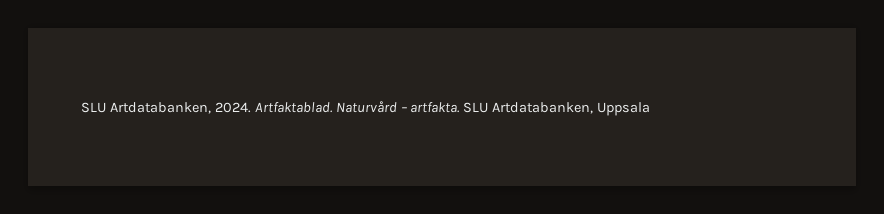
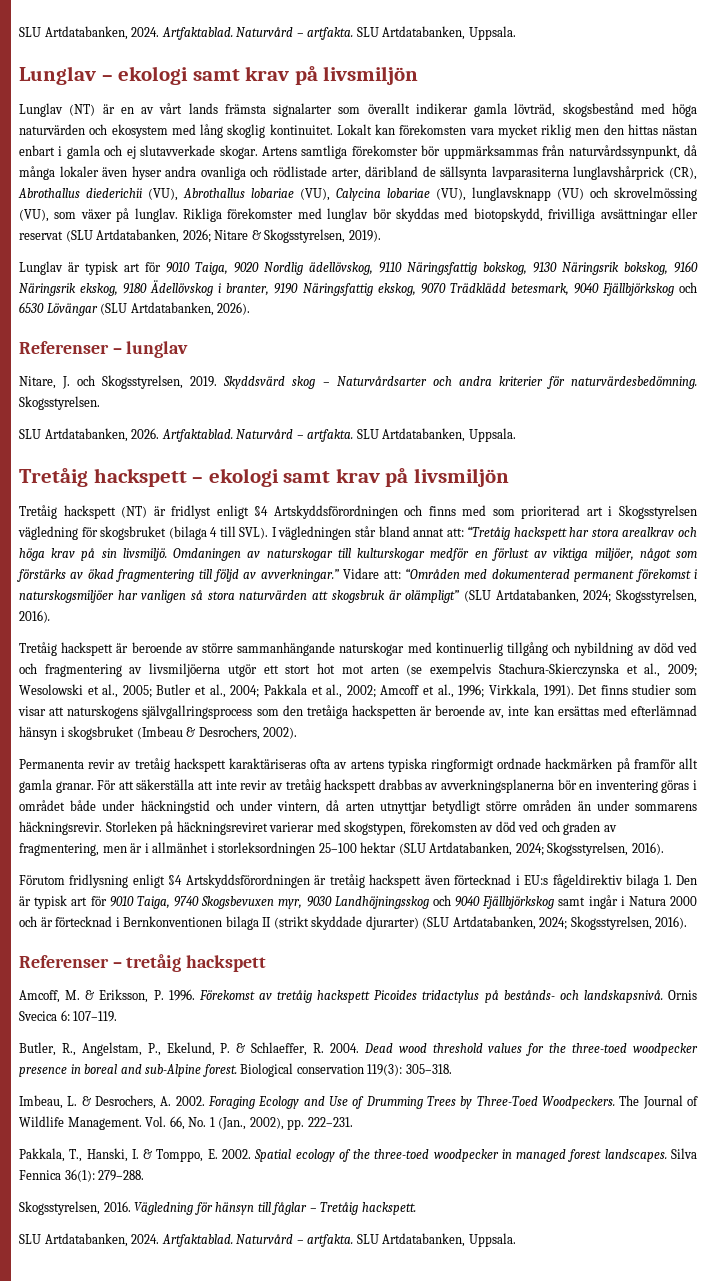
[81,101,651,116] SLU Artdatabanken, 2024. Artfaktablad. Naturvård – artfakta. SLU Artdatabanken, Uppsala -> [19,26,516,40] [19,66,419,85] [19,103,697,117] [19,124,697,138] [19,145,698,159] [19,166,697,180] [18,187,697,201] [19,208,698,222] [19,229,381,243] [19,261,698,275] [19,280,697,296] [19,302,251,316] [19,341,189,358] [19,375,698,389] [19,396,100,410] [19,428,516,442] [19,468,509,487] [19,505,697,519] [18,526,697,540] [19,548,698,561] [17,568,697,582] [19,589,697,603] [19,610,50,623] [19,642,698,656] [19,663,698,677] [19,684,697,698] [18,705,697,719] [19,726,298,740] [19,758,699,772] [19,779,697,793] [19,800,697,814] [19,821,617,835] [19,842,664,856] [19,874,698,888] [19,895,697,909] [19,916,688,930] [19,954,267,972] [19,989,697,1003] [19,1010,118,1022] [19,1042,698,1056] [19,1063,452,1077] [19,1095,698,1109] [19,1116,353,1130] [19,1148,698,1162] [19,1169,145,1182] [19,1201,416,1215] [19,1233,516,1247] SLU Artdatabanken, 2024. Artfaktablad. Naturvård – artfakta. SLU Artdatabanken, Uppsala. // Lunglav – ekologi samt krav på livsmiljön // Lunglav (NT) är en av vårt lands främsta signalarter som överallt indikerar gamla lövträd, skogsbestånd med höga naturvärden och ekosystem med lång skoglig kontinuitet. Lokalt kan förekomsten vara mycket riklig men den hittas nästan enbart i gamla och ej slutavverkade skogar. Artens samtliga förekomster bör uppmärksammas från naturvårdssynpunkt, då många lokaler även hyser andra ovanliga och rödlistade arter, däribland de sällsynta lavparasiterna lunglavshårprick (CR), Abrothallus diederichii (VU), Abrothallus lobariae (VU), Calycina lobariae (VU), lunglavsknapp (VU) och skrovelmössing (VU), som växer på lunglav. Rikliga förekomster med lunglav bör skyddas med biotopskydd, frivilliga avsättningar eller reservat (SLU Artdatabanken, 2026; Nitare & Skogsstyrelsen, 2019). // Lunglav är typisk art för 9010 Taiga, 9020 Nordlig ädellövskog, 9110 Näringsfattig bokskog, 9130 Näringsrik bokskog, 9160 Näringsrik ekskog, 9180 Ädellövskog i branter, 9190 Näringsfattig ekskog, 9070 Trädklädd betesmark, 9040 Fjällbjörkskog och 6530 Lövängar (SLU Artdatabanken, 2026). // Referenser – lunglav // Nitare, J. och Skogsstyrelsen, 2019. Skyddsvärd skog – Naturvårdsarter och andra kriterier för naturvärdesbedömning. Skogsstyrelsen. // SLU Artdatabanken, 2026. Artfaktablad. Naturvård – artfakta. SLU Artdatabanken, Uppsala. // Tretåig hackspett – ekologi samt krav på livsmiljön // Tretåig hackspett (NT) är fridlyst enligt §4 Artskyddsförordningen och finns med som prioriterad art i Skogsstyrelsen vägledning för skogsbruket (bilaga 4 till SVL). I vägledningen står bland annat att: “Tretåig hackspett har stora arealkrav och höga krav på sin livsmiljö. Omdaningen av naturskogar till kulturskogar medför en förlust av viktiga miljöer, något som förstärks av ökad fragmentering till följd av avverkningar.” Vidare att: “Områden med dokumenterad permanent förekomst i naturskogsmiljöer har vanligen så stora naturvärden att skogsbruk är olämpligt” (SLU Artdatabanken, 2024; Skogsstyrelsen, 2016). // Tretåig hackspett är beroende av större sammanhängande naturskogar med kontinuerlig tillgång och nybildning av död ved och fragmentering av livsmiljöerna utgör ett stort hot mot arten (se exempelvis Stachura-Skierczynska et al., 2009; Wesolowski et al., 2005; Butler et al., 2004; Pakkala et al., 2002; Amcoff et al., 1996; Virkkala, 1991). Det finns studier som visar att naturskogens självgallringsprocess som den tretåiga hackspetten är beroende av, inte kan ersättas med efterlämnad hänsyn i skogsbruket (Imbeau & Desrochers, 2002). // Permanenta revir av tretåig hackspett karaktäriseras ofta av artens typiska ringformigt ordnade hackmärken på framför allt gamla granar. För att säkerställa att inte revir av tretåig hackspett drabbas av avverkningsplanerna bör en inventering göras i området både under häckningstid och under vintern, då arten utnyttjar betydligt större områden än under sommarens häckningsrevir. Storleken på häckningsreviret varierar med skogstypen, förekomsten av död ved och graden av fragmentering, men är i allmänhet i storleksordningen 25–100 hektar (SLU Artdatabanken, 2024; Skogsstyrelsen, 2016). // Förutom fridlysning enligt §4 Artskyddsförordningen är tretåig hackspett även förtecknad i EU:s fågeldirektiv bilaga 1. Den är typisk art för 9010 Taiga, 9740 Skogsbevuxen myr, 9030 Landhöjningsskog och 9040 Fjällbjörkskog samt ingår i Natura 2000 och är förtecknad i Bernkonventionen bilaga II (strikt skyddade djurarter) (SLU Artdatabanken, 2024; Skogsstyrelsen, 2016). // Referenser – tretåig hackspett // Amcoff, M. & Eriksson, P. 1996. Förekomst av tretåig hackspett Picoides tridactylus på bestånds- och landskapsnivå. Ornis Svecica 6: 107–119. // Butler, R., Angelstam, P., Ekelund, P. & Schlaeffer, R. 2004. Dead wood threshold values for the three-toed woodpecker presence in boreal and sub-Alpine forest. Biological conservation 119(3): 305–318. // Imbeau, L. & Desrochers, A. 2002. Foraging Ecology and Use of Drumming Trees by Three-Toed Woodpeckers. The Journal of Wildlife Management. Vol. 66, No. 1 (Jan., 2002), pp. 222–231. // Pakkala, T., Hanski, I. & Tomppo, E. 2002. Spatial ecology of the three-toed woodpecker in managed forest landscapes. Silva Fennica 36(1): 279–288. // Skogsstyrelsen, 2016. Vägledning för hänsyn till fåglar – Tretåig hackspett. // SLU Artdatabanken, 2024. Artfaktablad. Naturvård – artfakta. SLU Artdatabanken, Uppsala.

